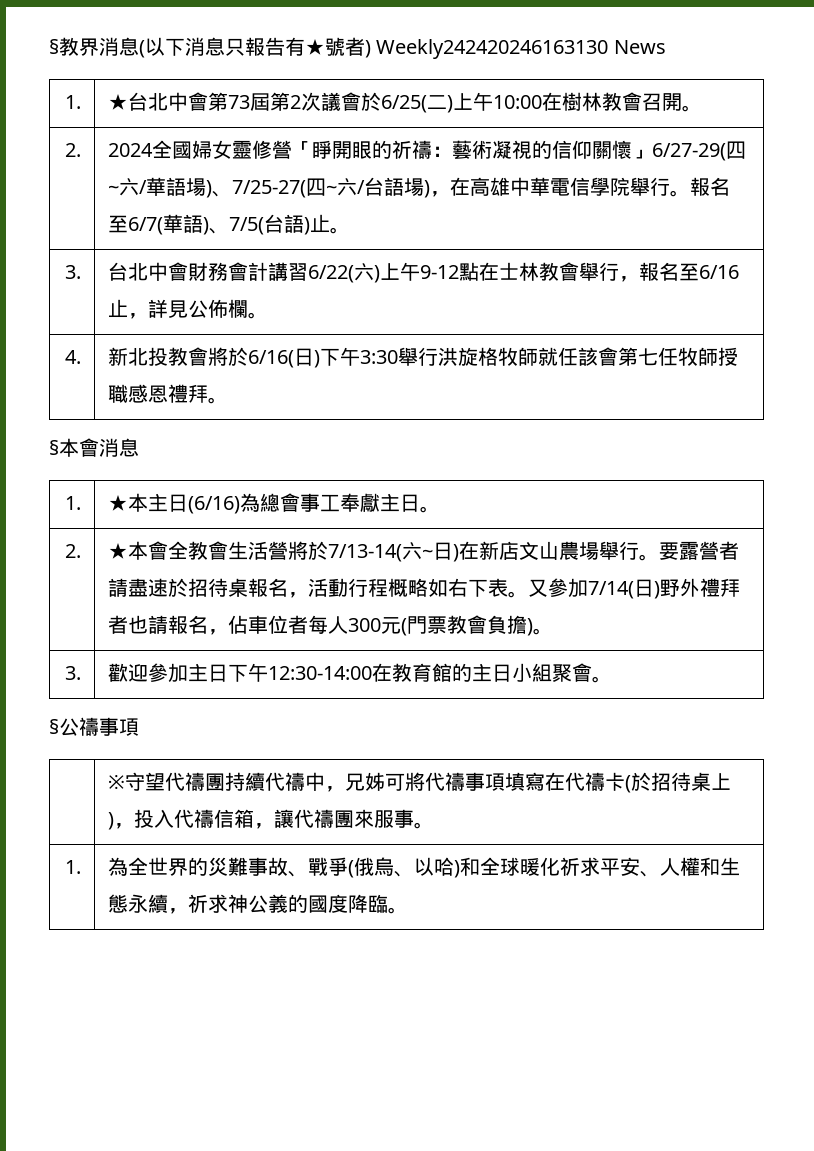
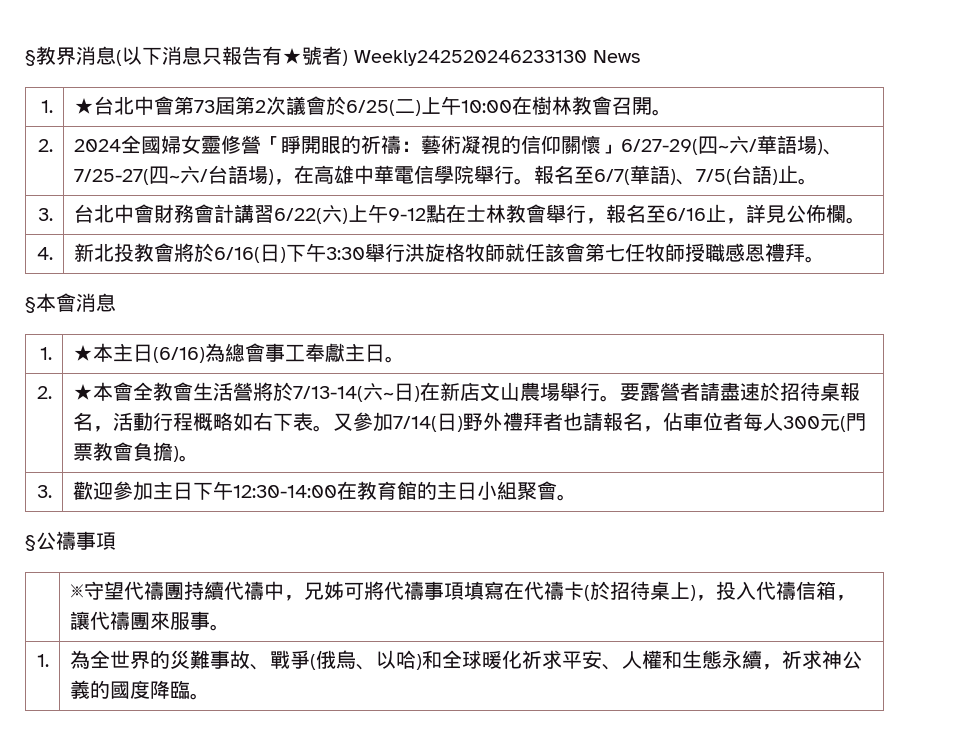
[376,39,609,59] Weekly242420246163130 -> [354,50,587,66] Weekly242520246233130

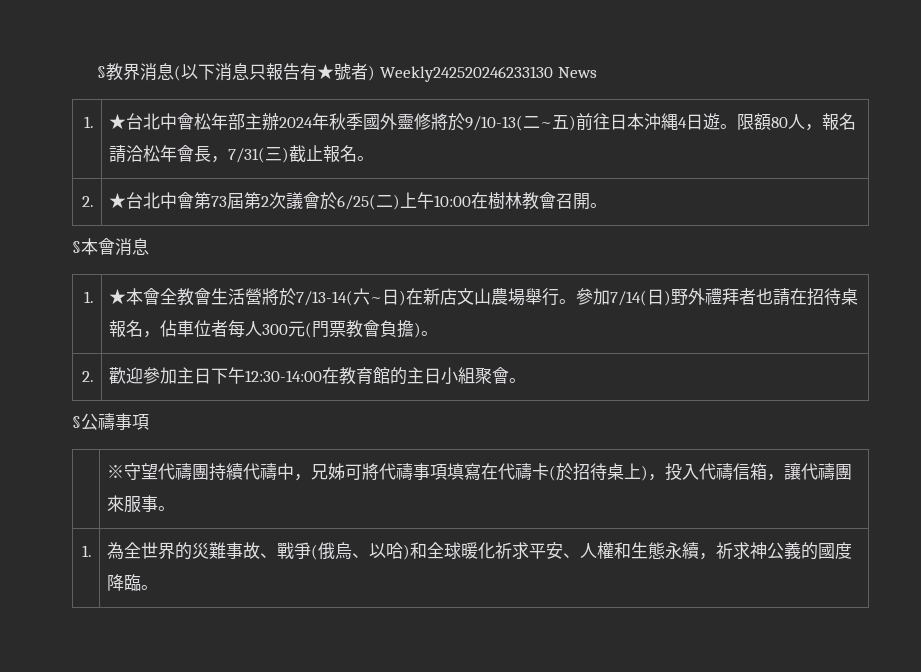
(54, 106) none -> [109,113,857,131] [109,145,375,163] [81,196,94,207] | ★台北中會松年部主辦2024年秋季國外靈修將於9/10-13(二~五)前往日本沖縄4日遊。限額80人，報名請洽松年會長，7/31(三)截止報名。 // 2.
[38,139,54,152] [73,135,843,155] [73,165,818,185] [38,208,54,221] [73,204,866,224] [37,247,54,260] [73,243,825,263] [25,293,116,313] [40,347,53,360] [72,343,405,363] [37,386,53,399] // 2. | 2024全國婦女靈修營「睜開眼的祈禱：藝術凝視的信仰關懷」6/27-29(四~六/華語場)、7/25-27(四~六/台語場)，在高雄中華電信學院舉行。報名至6/7(華語)、7/5(台語)止。 // 3. | 台北中會財務會計講習6/22(六)上午9-12點在士林教會舉行，報名至6/16止，詳見公佈欄。 // 4. | 新北投教會將於6/16(日)下午3:30舉行洪旋格牧師就任該會第七任牧師授職感恩禮拜。 // §本會消息 // 1. | ★本主日(6/16)為總會事工奉獻主日。 // 2. -> [72,238,149,256] [83,291,94,303] // §本會消息 // 1.
[619,382,860,401] [72,412,353,432] 要露營者請盡速於招待桌報名，活動行程概略如右下表。又 -> (577, 301) none
(603, 421) none -> [790,288,859,306] 在招待桌
[37,485,53,498] 3. -> [81,371,94,382] 2.

